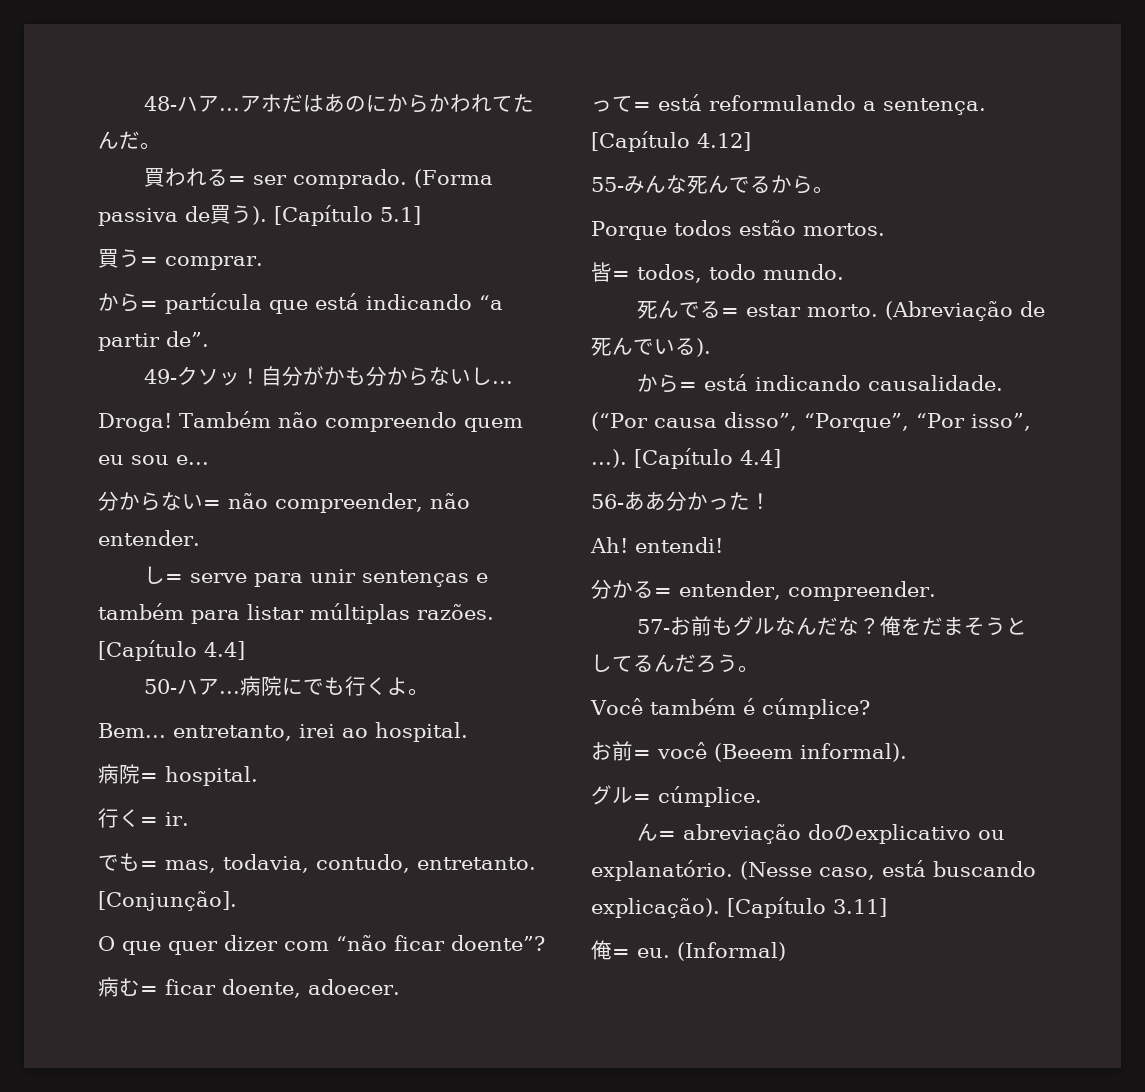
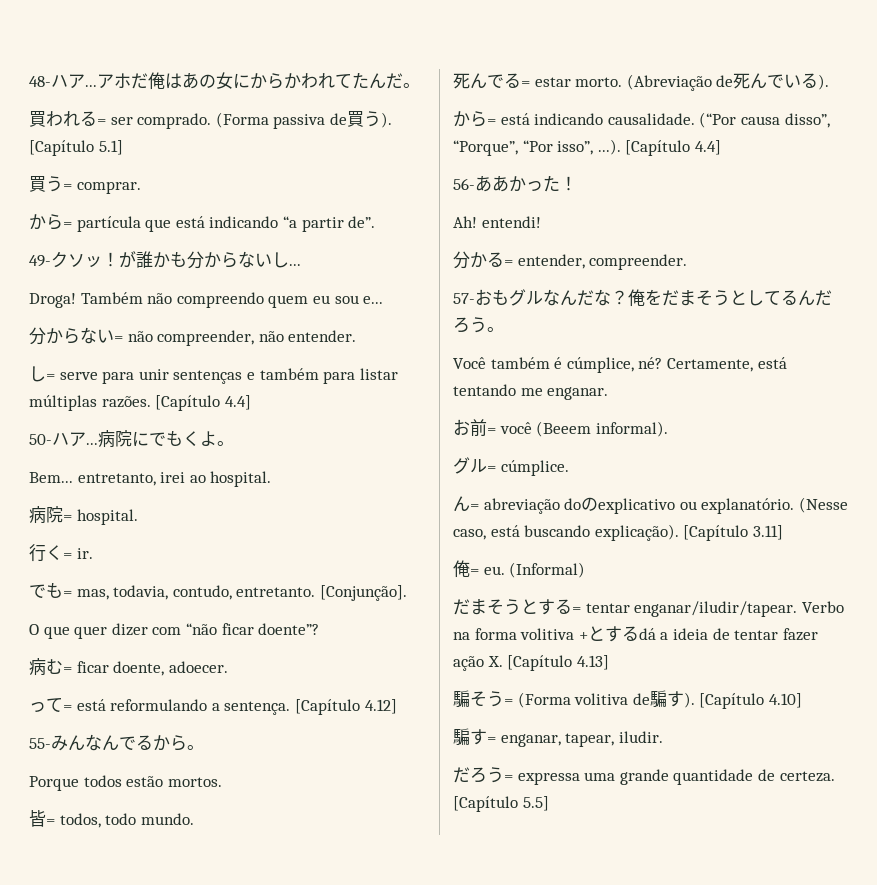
[302,94,366,113] はあの -> [148,72,233,90] 俺はあの女
[260,366,324,386] 自分が -> [119,251,153,268] が誰
[344,676,366,696] 行 -> (183, 438) none
[687,176,708,194] 死 -> (102, 742) none
[666,491,687,511] 分 -> (509, 183) none
[690,616,712,636] 前 -> (492, 297) none
[761,698,870,719] cúmplice? -> [566,357,787,373] [453,384,609,400] cúmplice, né? Certamente, está tentando me enganar.
(786, 951) none -> [453,599,844,617] [453,626,818,642] [453,655,609,671] [453,690,802,709] [453,728,663,747] [453,767,835,785] [453,796,549,812] // だまそうとする= tentar enganar/iludir/tapear. Verbo na forma volitiva +とするdá a ideia de tentar fazer ação X. [Capítulo 4.13] // 騙そう= (Forma volitiva de騙す). [Capítulo 4.10] // 騙す= enganar, tapear, iludir. // だろう= expressa uma grande quantidade de certeza. [Capítulo 5.5]

